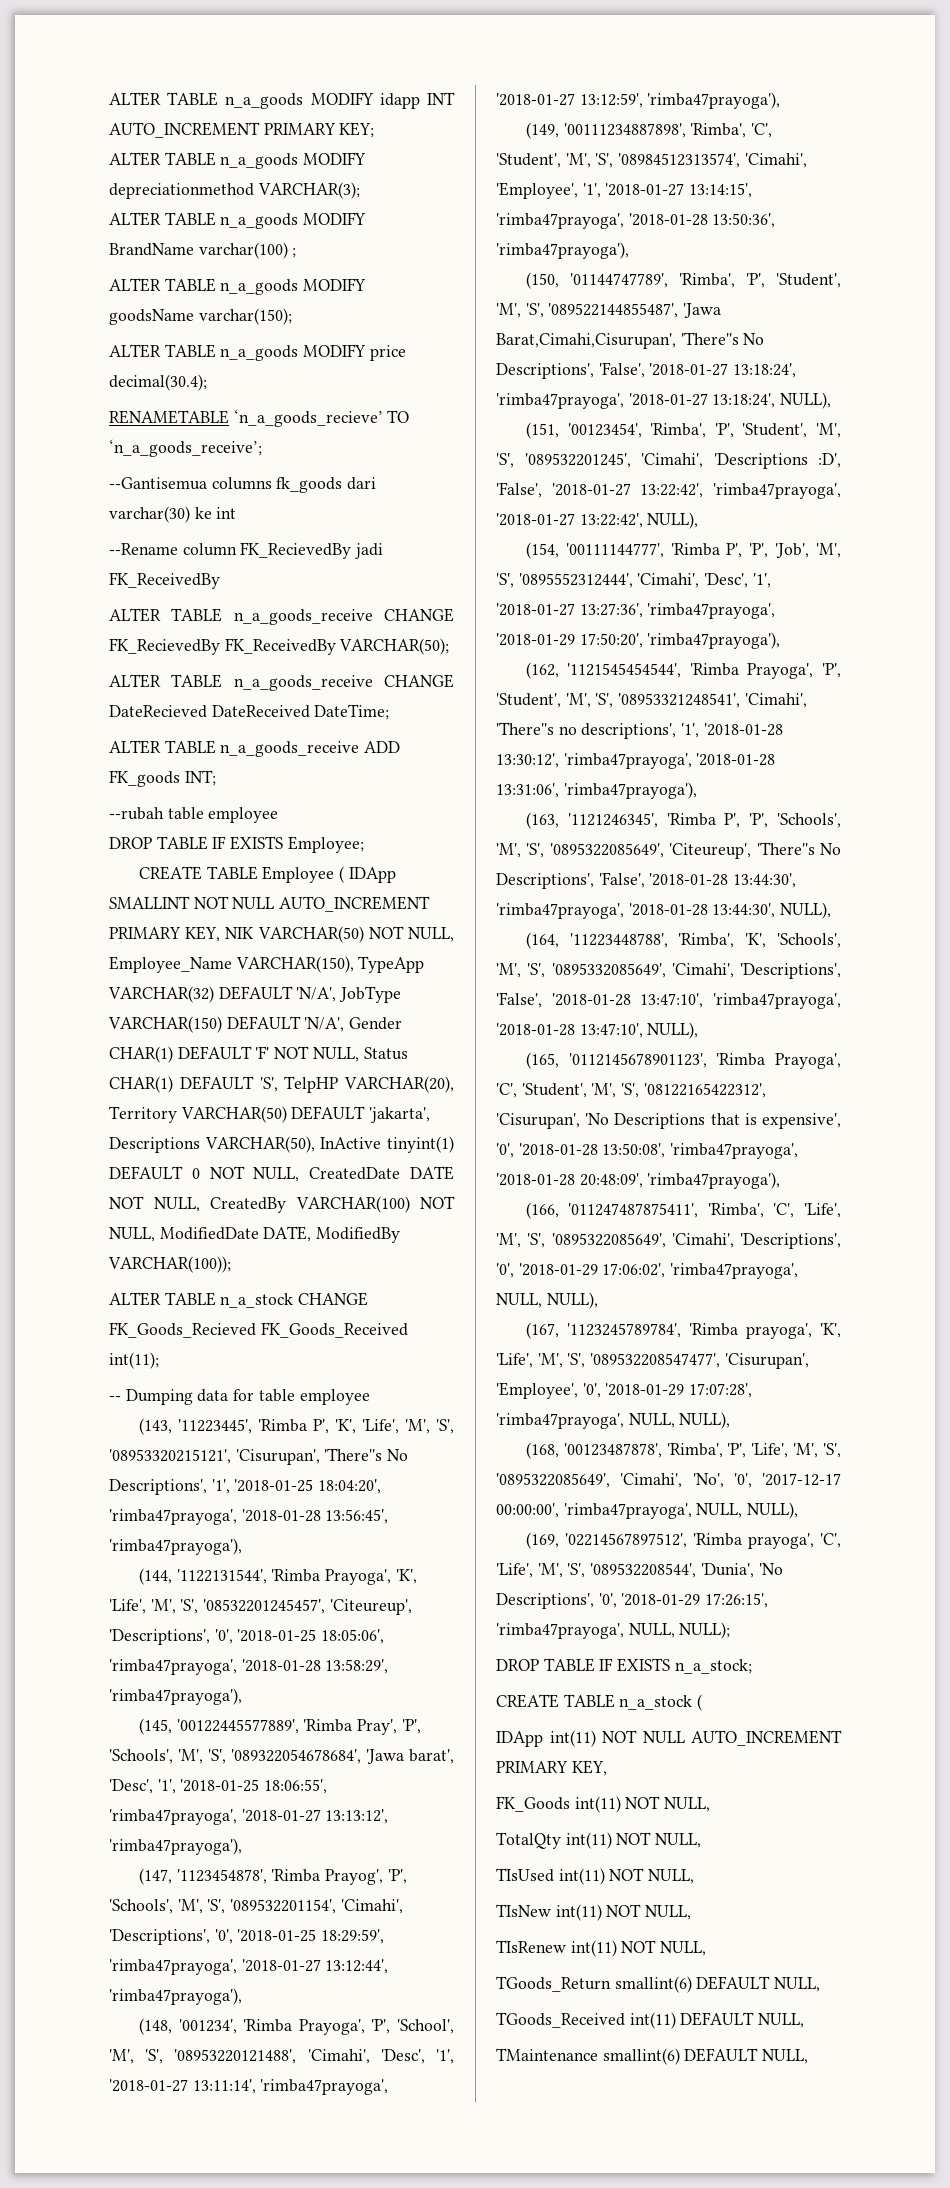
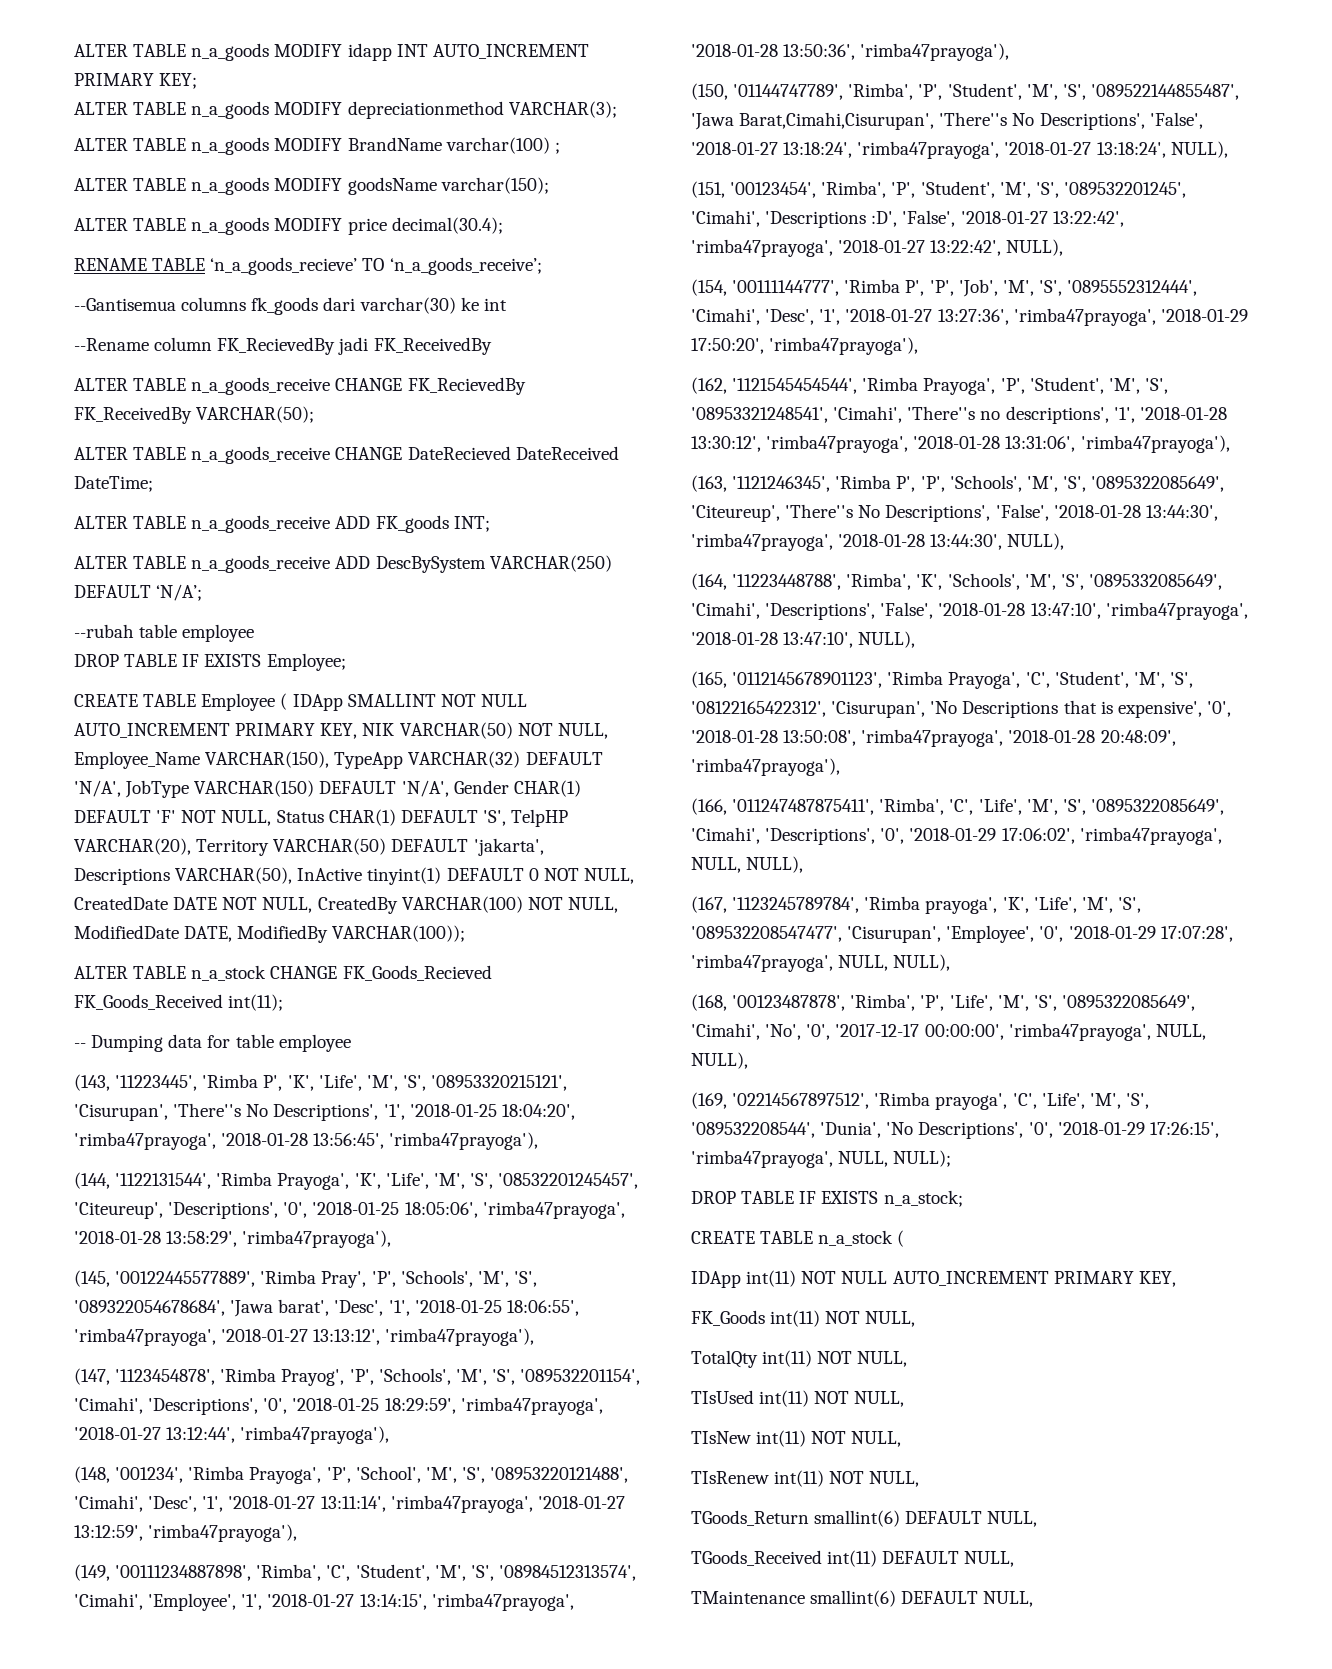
[109,410,229,424] RENAMETABLE -> [74,258,206,271] RENAME TABLE
(216, 778) none -> [74,555,612,573] [74,584,203,601] // ALTER TABLE n_a_goods_receive ADD DescBySystem VARCHAR(250) DEFAULT ‘N/A’;

